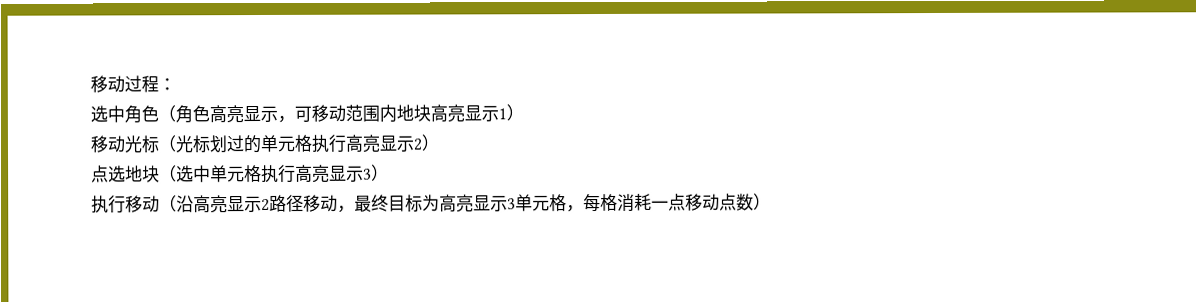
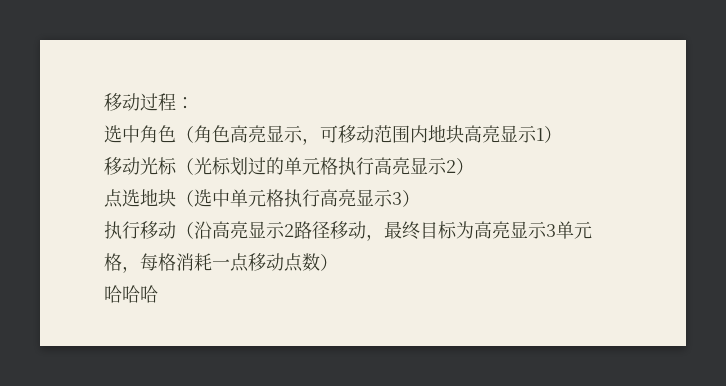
(771, 202) none -> [104,285,158,303] // 哈哈哈

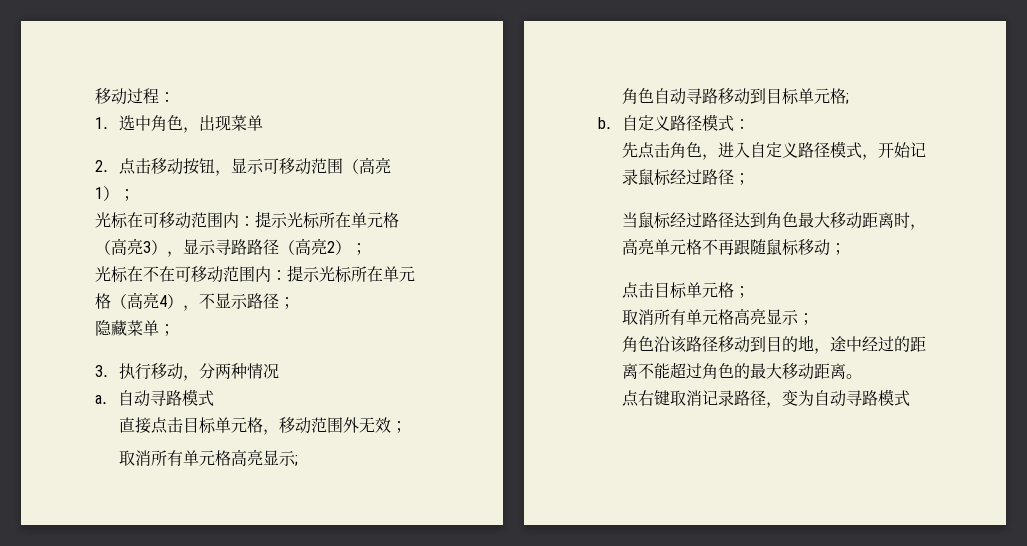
(194, 103) none -> [95,117,119,130] 1．
[176,125,562,145] [104,157,474,176] [104,189,420,208] [104,221,592,241] [104,253,338,273] [104,285,158,303] （角色高亮显示，可移动范围内地块高亮显示1） // 移动光标（光标划过的单元格执行高亮显示2） // 点选地块（选中单元格执行高亮显示3） // 执行移动（沿高亮显示2路径移动，最终目标为高亮显示3单元格，每格消耗一点移动点数） // 哈哈哈 -> [183,115,263,133] [95,157,391,176] [95,186,135,201] [95,211,399,229] [95,238,367,257] [95,265,415,283] [95,292,295,311] [95,320,175,336] [95,363,279,381] [95,389,214,407] [119,417,408,435] [119,449,299,466] [622,88,850,105] [598,114,750,131] [622,141,927,160] [622,169,751,186] [622,212,927,230] [622,238,847,256] [622,282,751,299] [622,308,815,325] [622,335,927,354] [622,362,863,380] [622,389,911,408] ，出现菜单 // 2．点击移动按钮，显示可移动范围（高亮1）； // 光标在可移动范围内：提示光标所在单元格（高亮3），显示寻路路径（高亮2）； // 光标在不在可移动范围内：提示光标所在单元格（高亮4），不显示路径； // 隐藏菜单； // 3．执行移动，分两种情况 // a．自动寻路模式 // 直接点击目标单元格，移动范围外无效； // 取消所有单元格高亮显示; // 角色自动寻路移动到目标单元格; // b．自定义路径模式： // 先点击角色，进入自定义路径模式，开始记录鼠标经过路径； // 当鼠标经过路径达到角色最大移动距离时，高亮单元格不再跟随鼠标移动； // 点击目标单元格； // 取消所有单元格高亮显示； // 角色沿该路径移动到目的地，途中经过的距离不能超过角色的最大移动距离。 // 点右键取消记录路径，变为自动寻路模式

